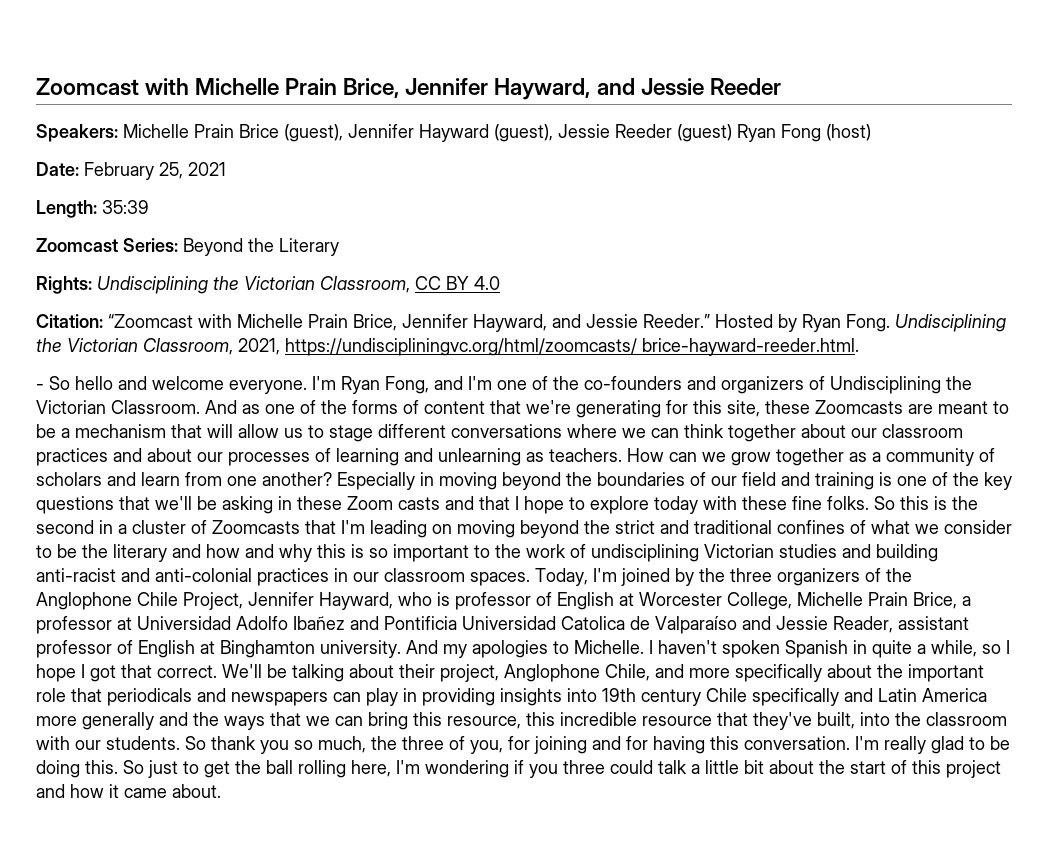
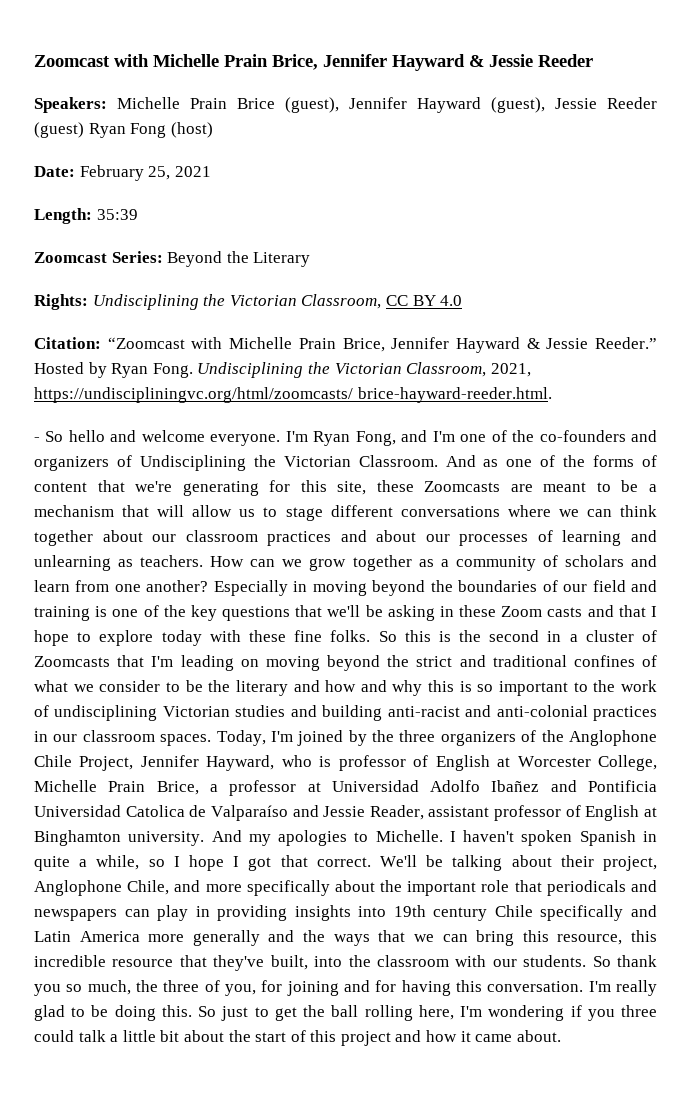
[494,78,635,100] Hayward, and -> [392,54,484,71] Hayward &
[473,314,581,332] Hayward, and -> [455,337,540,353] Hayward &

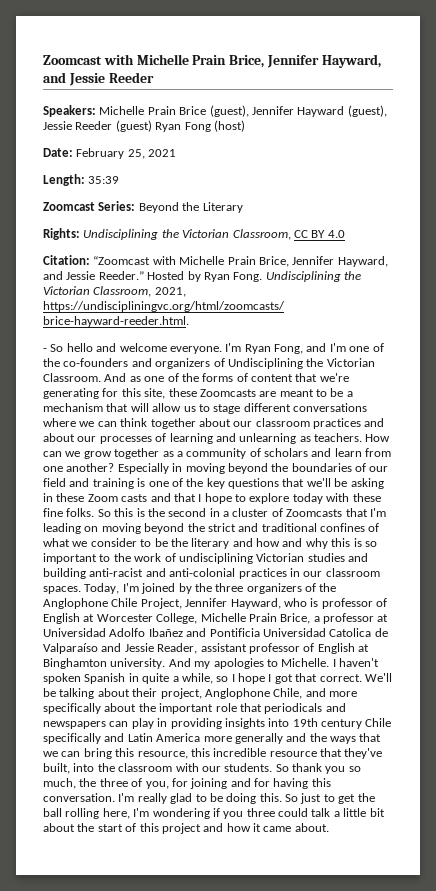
[392,54,484,71] Hayward & -> [321,54,381,68] [43,72,66,83] Hayward, and
[455,337,540,353] Hayward & -> [337,256,388,267] [43,271,63,280] Hayward, and

